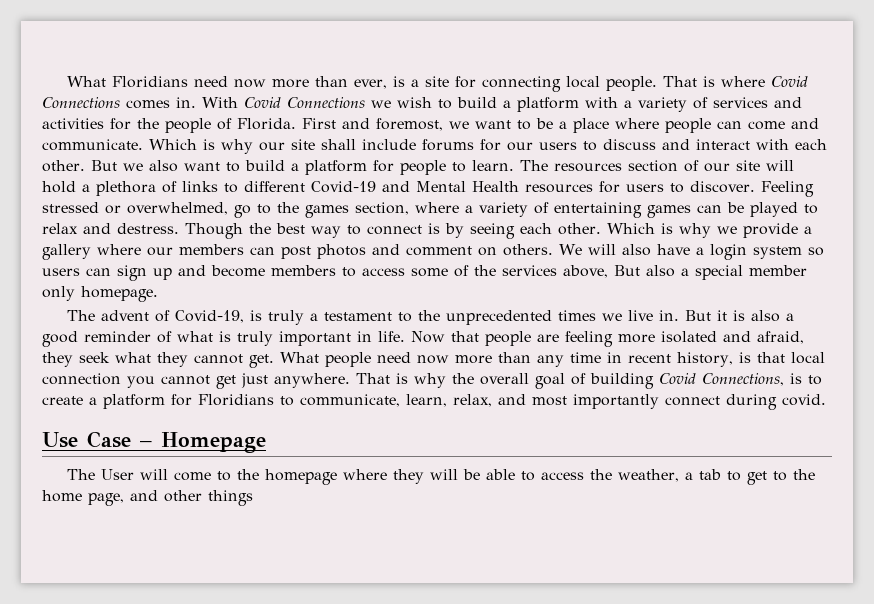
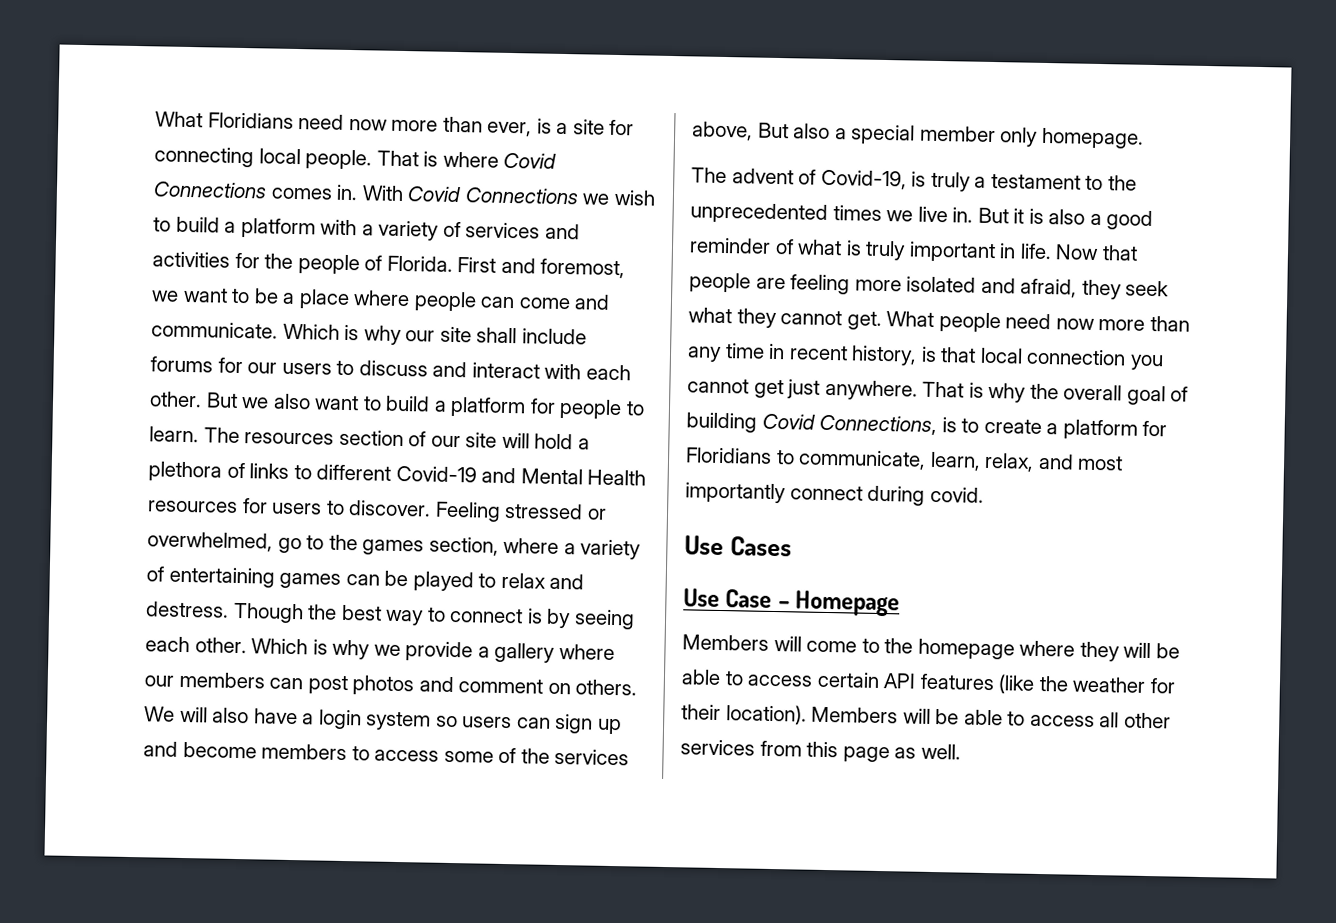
(826, 400) none -> [684,535,793,557] // Use Cases
[66,469,134,480] The User -> [682,634,769,651] Members
[589,469,815,485] [42,490,253,506] the weather, a tab to get to the home page, and other things -> [816,671,1176,694] [681,704,1171,729] [680,739,961,763] certain API features (like the weather for their location). Members will be able to access all other services from this page as well.

